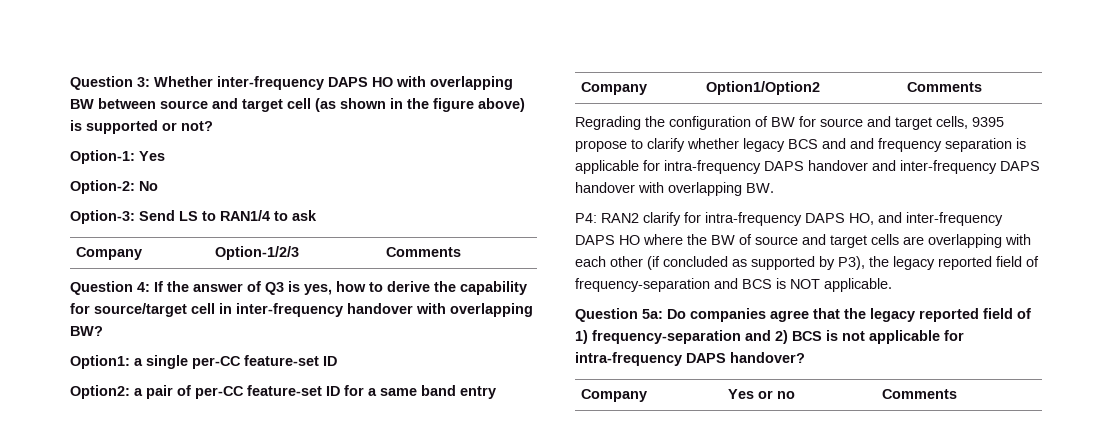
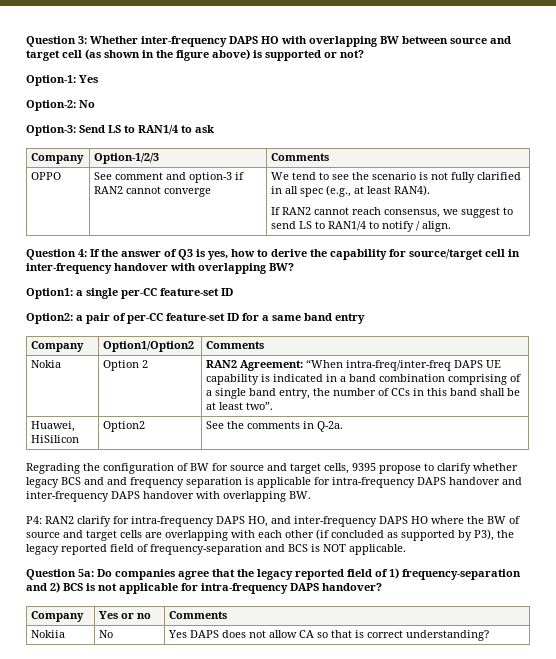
(462, 252) none -> [31,172,62,180] [94,172,245,183] [94,186,212,197] [271,172,522,183] [271,185,431,197] [271,207,514,218] [271,221,452,232] // OPPO | See comment and option-3 if RAN2 cannot converge | We tend to see the scenario is not fully clarified in all spec (e.g., at least RAN4). // If RAN2 cannot reach consensus, we suggest to send LS to RAN1/4 to notify / align.
(983, 87) none -> [31,360,62,368] [103,360,149,371] [206,359,502,371] [206,374,522,385] [206,388,521,399] [206,402,274,410] [31,421,76,432] [31,435,80,443] [103,421,146,432] [206,421,344,432] // Nokia | Option 2 | RAN2 Agreement: “When intra-freq/inter-freq DAPS UE capability is indicated in a band combination comprising of a single band entry, the number of CCs in this band shall be at least two”. // Huawei, HiSilicon | Option2 | See the comments in Q-2a.
(958, 394) none -> [31,630,66,638] [99,630,114,638] [168,630,490,641] // Nokiia | No | Yes DAPS does not allow CA so that is correct understanding?

